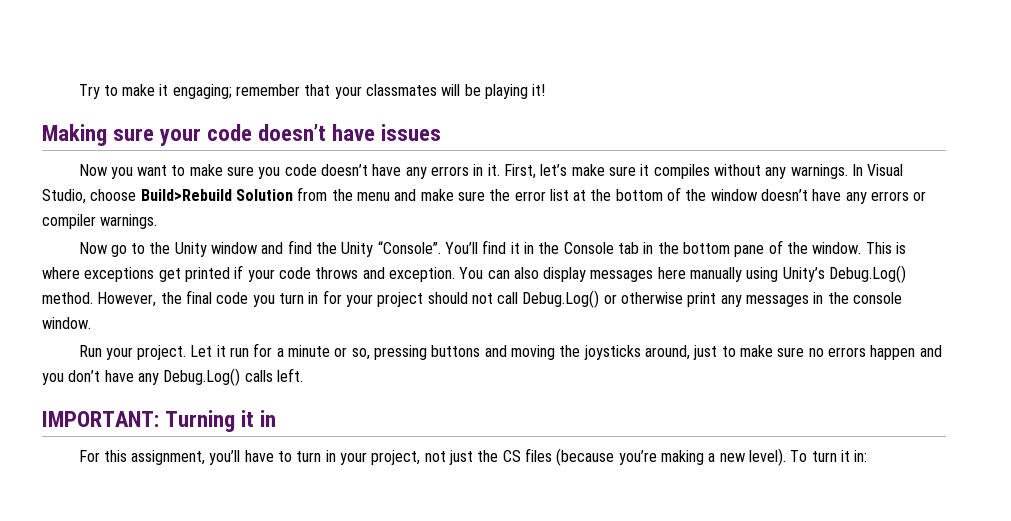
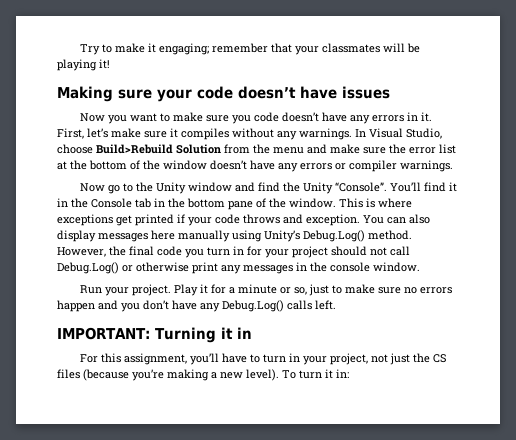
[190,345,250,357] Let it run -> [174,284,209,296] Play it
[374,345,690,360] pressing buttons and moving the joysticks around, -> (308, 291) none

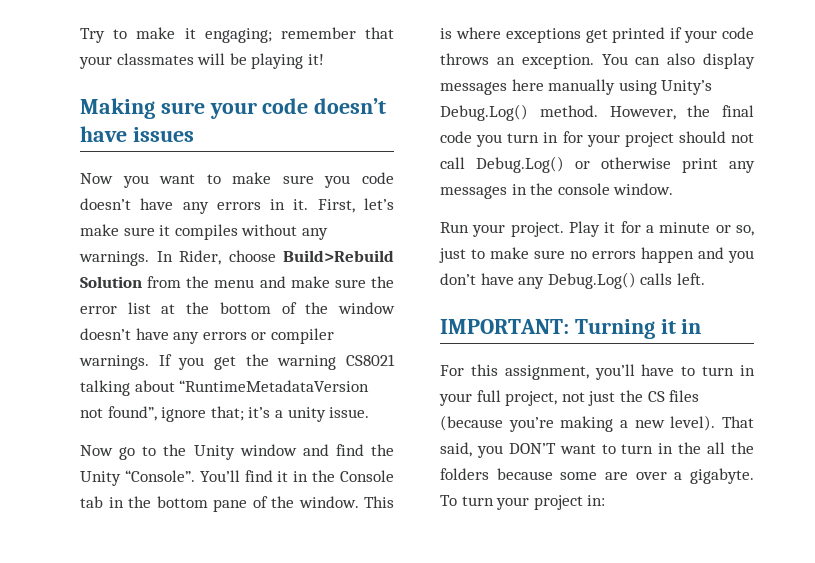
[369,128,442,139] Visual Studio, -> [179,250,221,265] Rider,
(453, 166) none -> [158,354,395,370] [80,380,370,396] [80,406,370,422] If you get the warning CS8021 talking about “RuntimeMetadataVersion not found”, ignore that; it’s a unity issue.
[283,214,303,224] and -> [496,57,515,65] an
(328, 360) none -> [476,390,501,402] full
[282,369,333,379] To turn it -> [722,416,754,428] [440,442,754,458] [440,468,754,484] [440,495,583,510] That said, you DON’T want to turn in the all the folders because some are over a gigabyte. To turn your project

